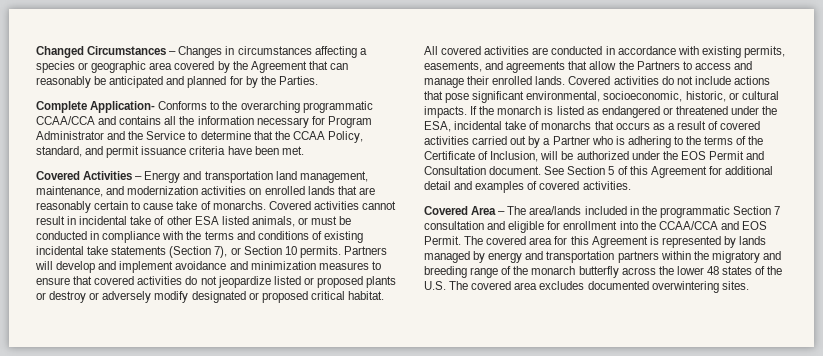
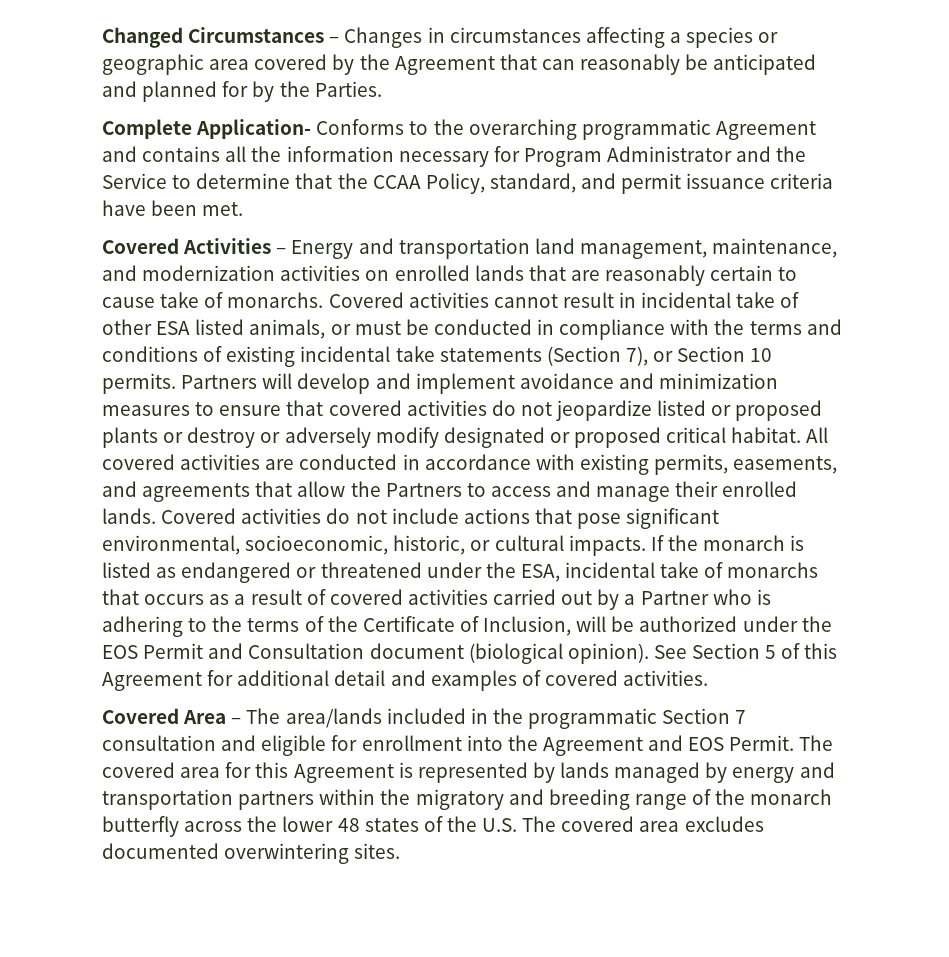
[36,116,95,125] CCAA/CCA -> [715,121,816,140] Agreement
[489,166,542,175] document. -> [369,643,649,664] document (biological opinion).
[658,221,718,230] CCAA/CCA -> [542,737,643,756] Agreement

